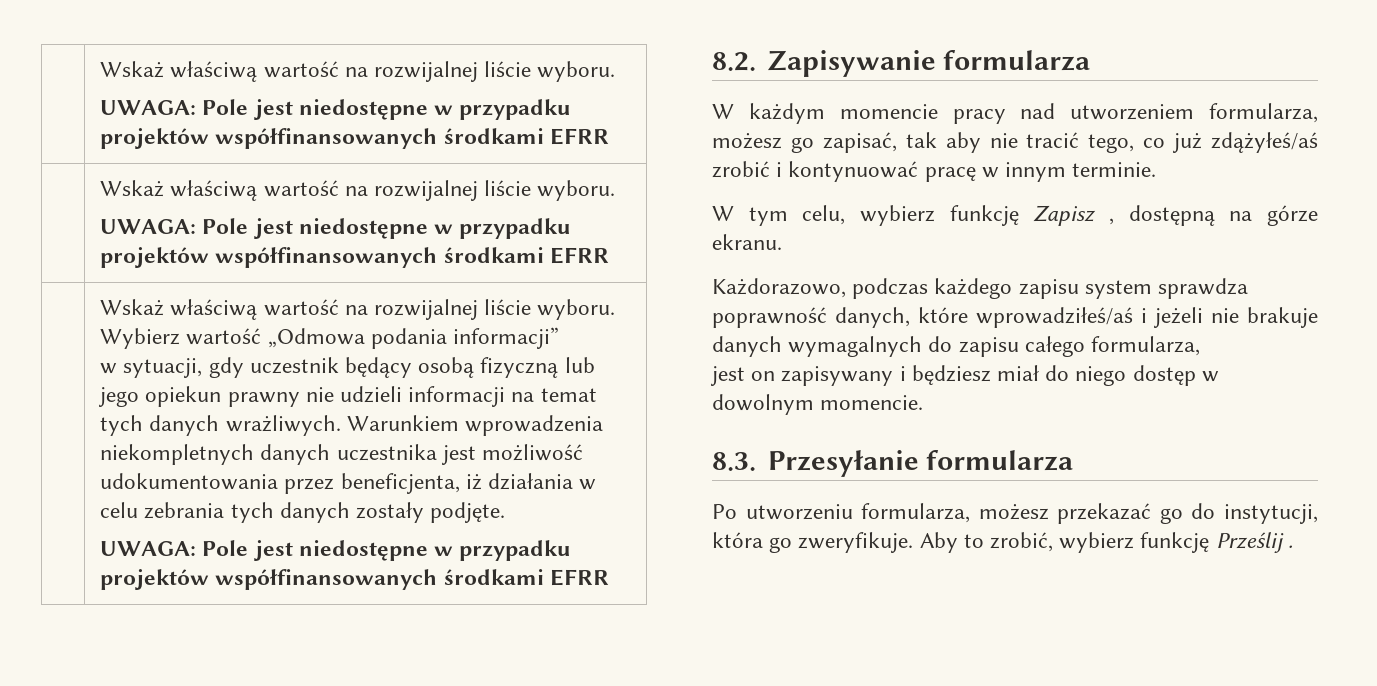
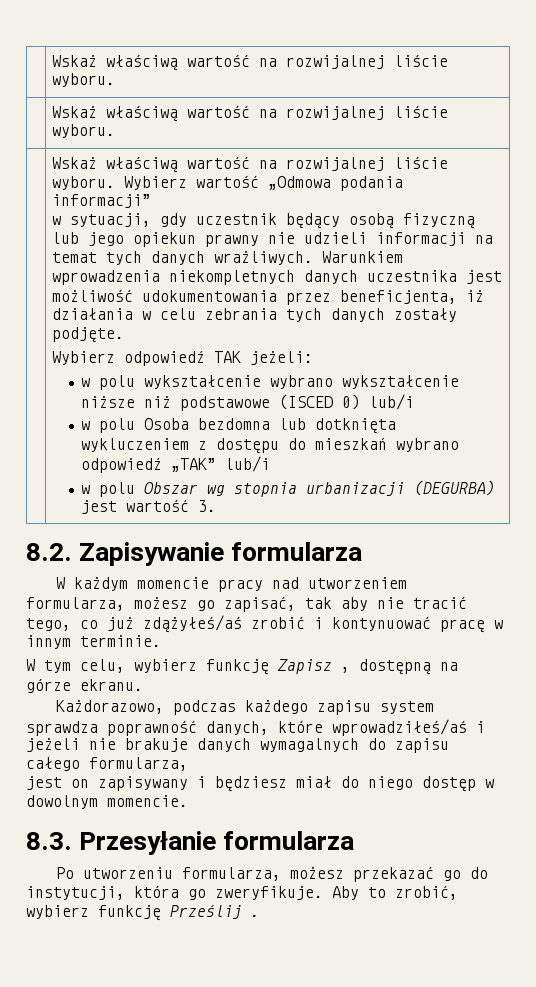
[100,61,616,82] [100,99,572,120] [100,128,609,149] [100,180,616,201] [100,218,572,239] [100,247,609,268] | Wskaż właściwą wartość na rozwijalnej liście wyboru. // UWAGA: Pole jest niedostępne w przypadku projektów współfinansowanych środkami EFRR // | Wskaż właściwą wartość na rozwijalnej liście wyboru. // UWAGA: Pole jest niedostępne w przypadku projektów współfinansowanych środkami EFRR -> [51,54,448,71] [51,73,115,87] [51,105,448,122] [51,124,115,138] | Wskaż właściwą wartość na rozwijalnej liście wyboru. // | Wskaż właściwą wartość na rozwijalnej liście wyboru.
[100,540,572,561] [100,569,609,590] UWAGA: Pole jest niedostępne w przypadku projektów współfinansowanych środkami EFRR -> [51,351,313,366] [80,375,459,390] [80,394,414,411] [80,418,396,434] [80,437,459,454] [80,456,270,473] [80,480,495,497] [80,499,216,514] Wybierz odpowiedź TAK jeżeli: // w polu wykształcenie wybrano wykształcenie niższe niż podstawowe (ISCED 0) lub/i // w polu Osoba bezdomna lub dotknięta wykluczeniem z dostępu do mieszkań wybrano odpowiedź „TAK” lub/i // w polu Obszar wg stopnia urbanizacji (DEGURBA) jest wartość 3.

